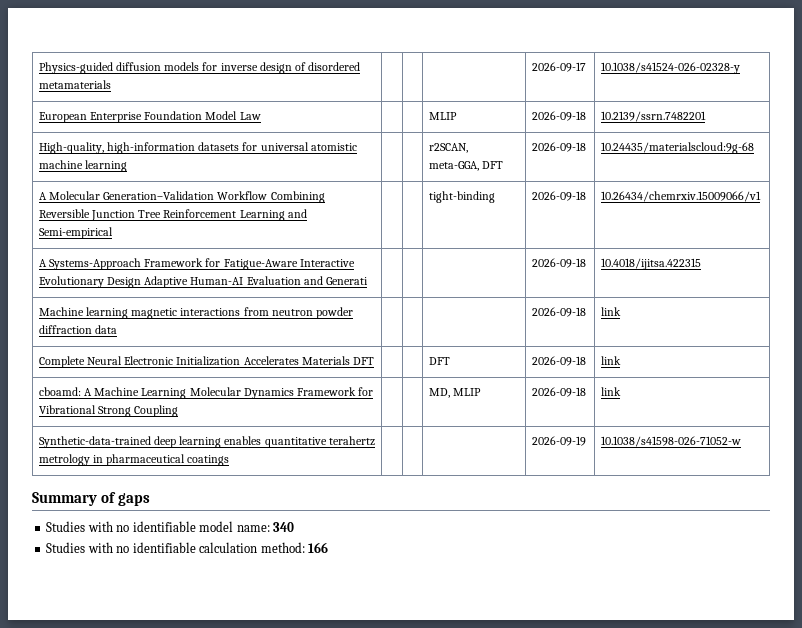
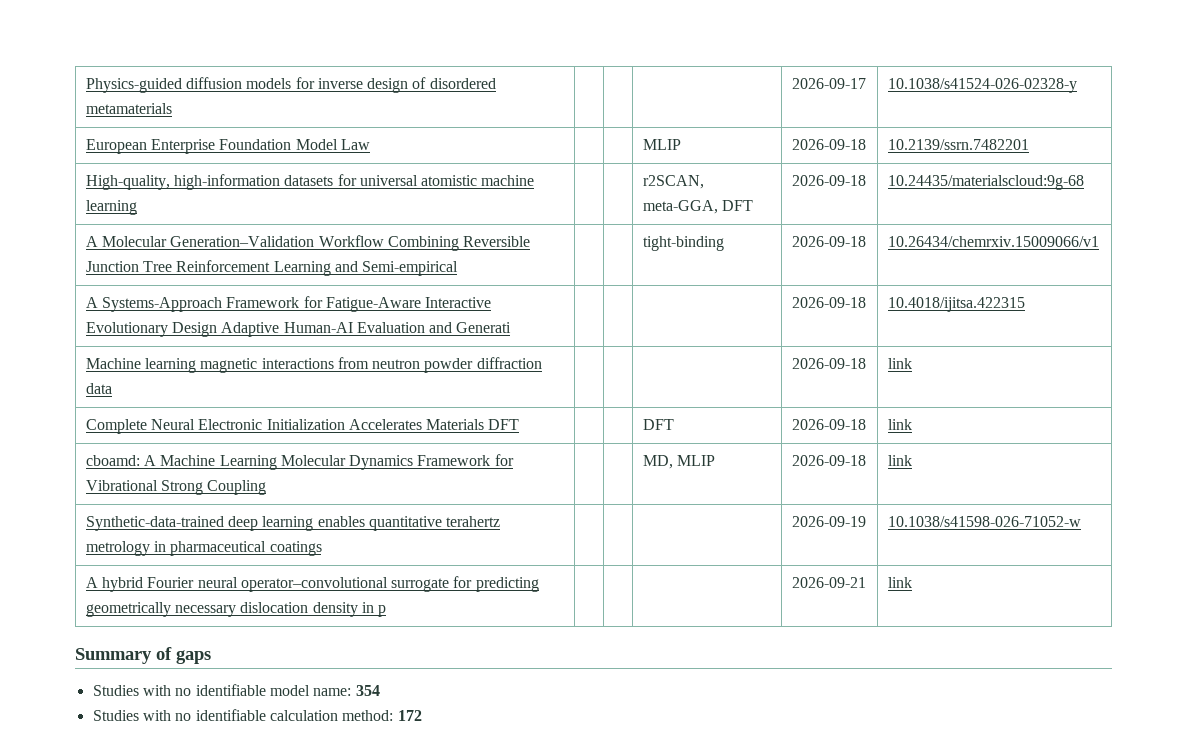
(742, 441) none -> [85,576,539,592] [85,602,387,617] [791,577,866,588] [887,577,912,588] // A hybrid Fourier neural operator–convolutional surrogate for predicting geometrically necessary dislocation density in p | | | | 2026-09-21 | link
[273,522,295,532] 340 -> [355,685,380,696] 354
[308,542,329,553] 166 -> [397,710,422,721] 172

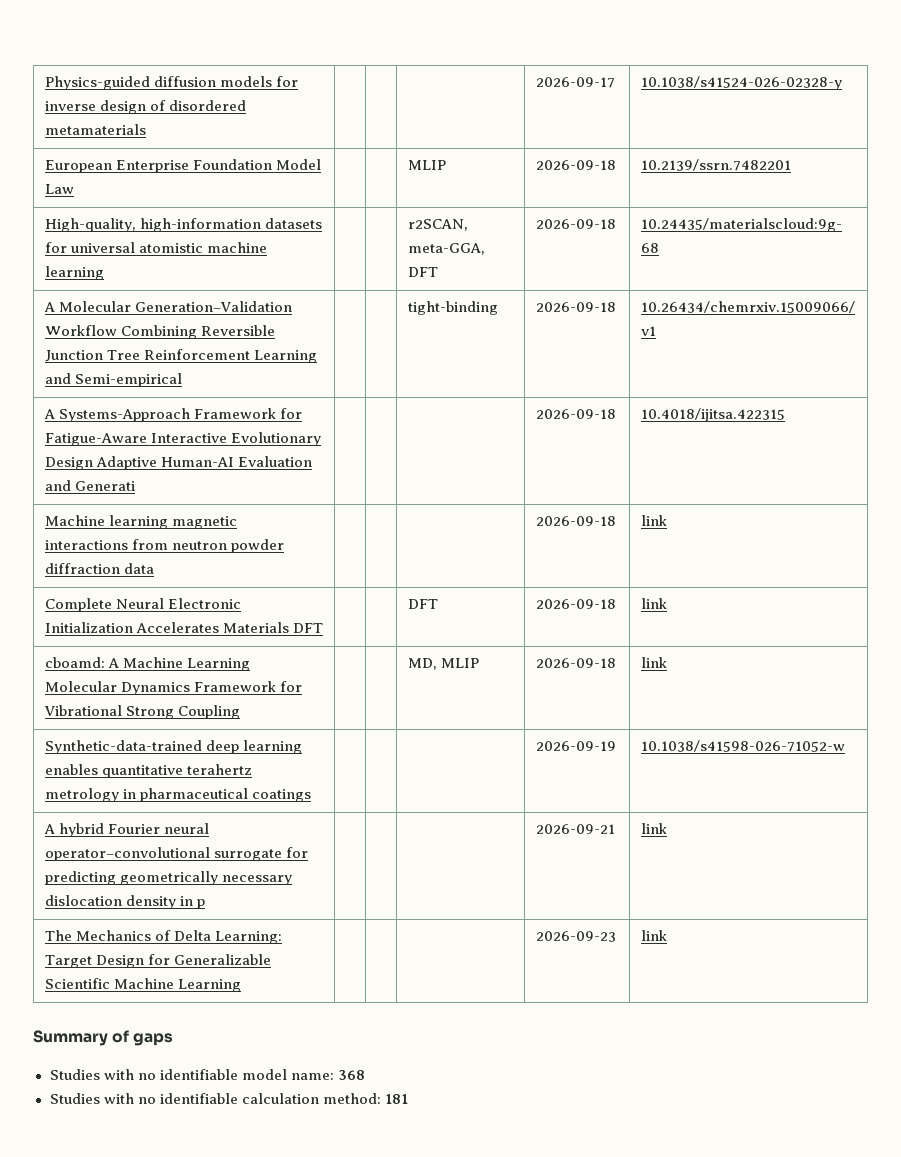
(912, 582) none -> [44,930,283,944] [44,954,272,968] [44,978,241,992] [535,931,616,942] [640,930,667,941] // The Mechanics of Delta Learning: Target Design for Generalizable Scientific Machine Learning | | | | 2026-09-23 | link
[355,685,380,696] 354 -> [337,1070,365,1080] 368
[397,710,422,721] 172 -> [384,1094,408,1104] 181

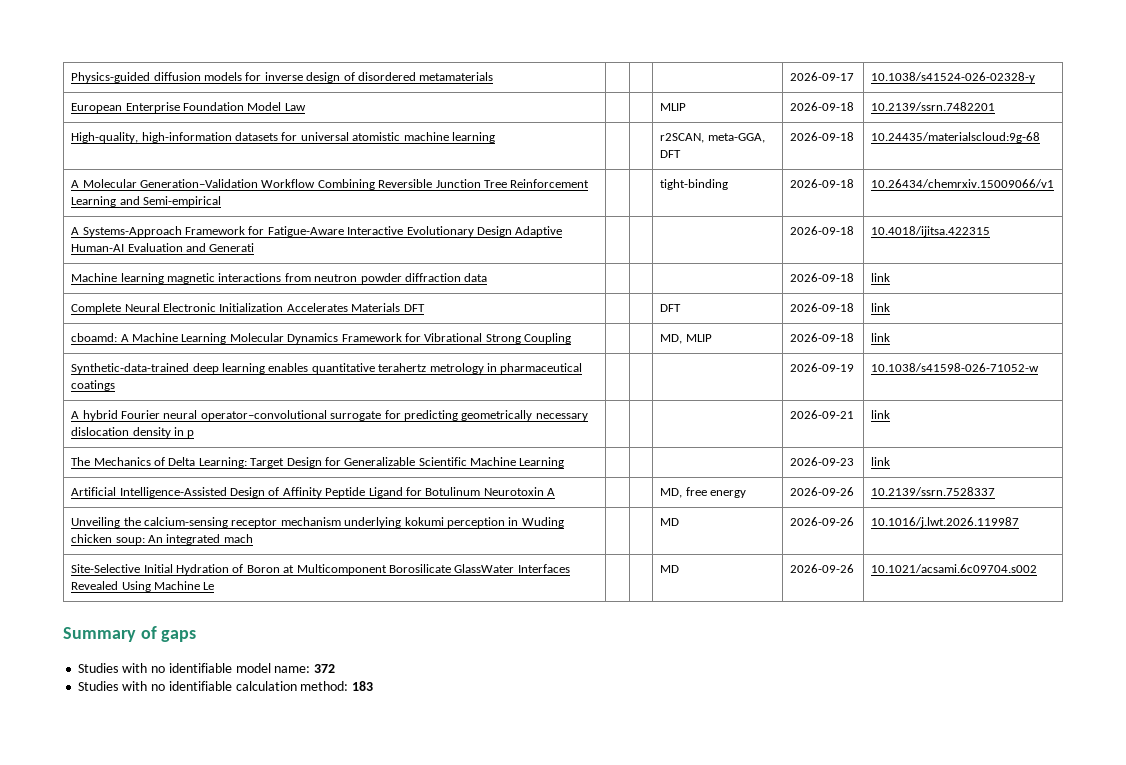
(667, 935) none -> [71,487,556,498] [660,487,747,498] [790,487,855,496] [871,487,996,496] [71,517,564,528] [71,534,253,545] [660,518,680,526] [790,517,855,526] [871,517,1020,528] [71,564,570,575] [71,581,215,592] [660,565,680,573] [790,564,855,573] [871,564,1038,573] // Artificial Intelligence-Assisted Design of Affinity Peptide Ligand for Botulinum Neurotoxin A | | | MD, free energy | 2026-09-26 | 10.2139/ssrn.7528337 // Unveiling the calcium-sensing receptor mechanism underlying kokumi perception in Wuding chicken soup: An integrated mach | | | MD | 2026-09-26 | 10.1016/j.lwt.2026.119987 // Site-Selective Initial Hydration of Boron at Multicomponent Borosilicate GlassWater Interfaces Revealed Using Machine Le | | | MD | 2026-09-26 | 10.1021/acsami.6c09704.s002
[337,1070,365,1080] 368 -> [314,664,336,673] 372
[384,1094,408,1104] 181 -> [352,681,374,691] 183

